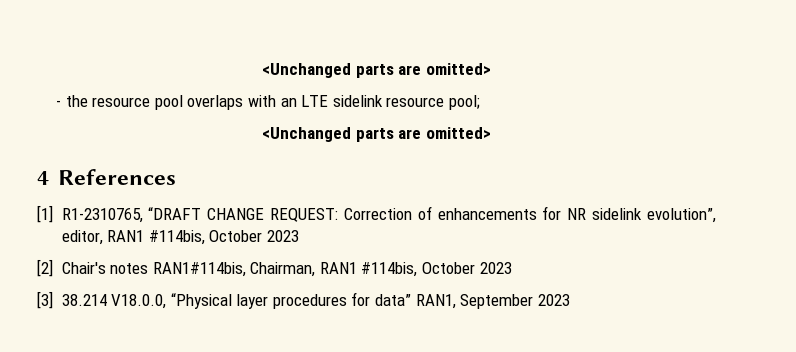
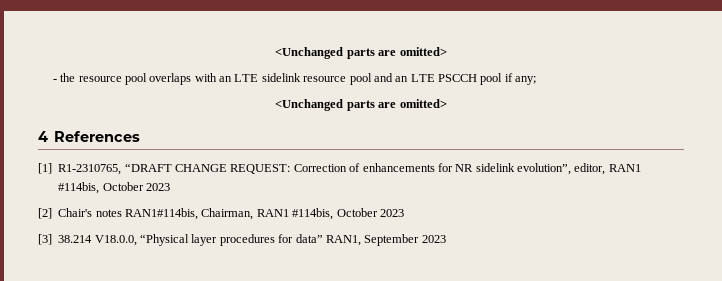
[448,95,480,110] pool; -> [349,73,537,85] pool and an LTE PSCCH pool if any;

